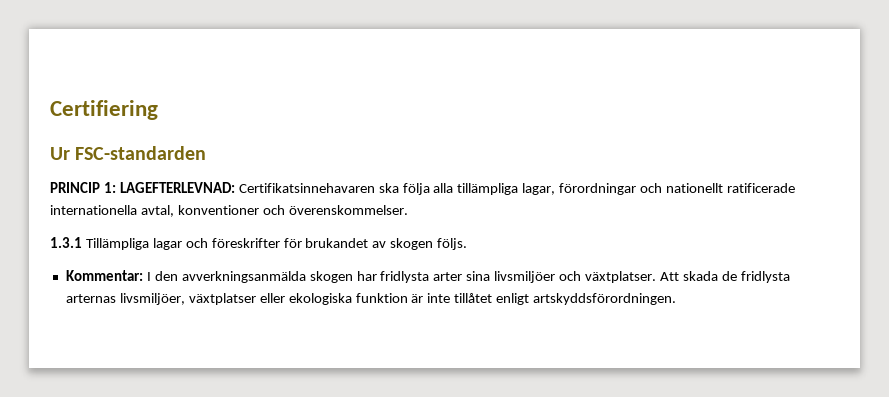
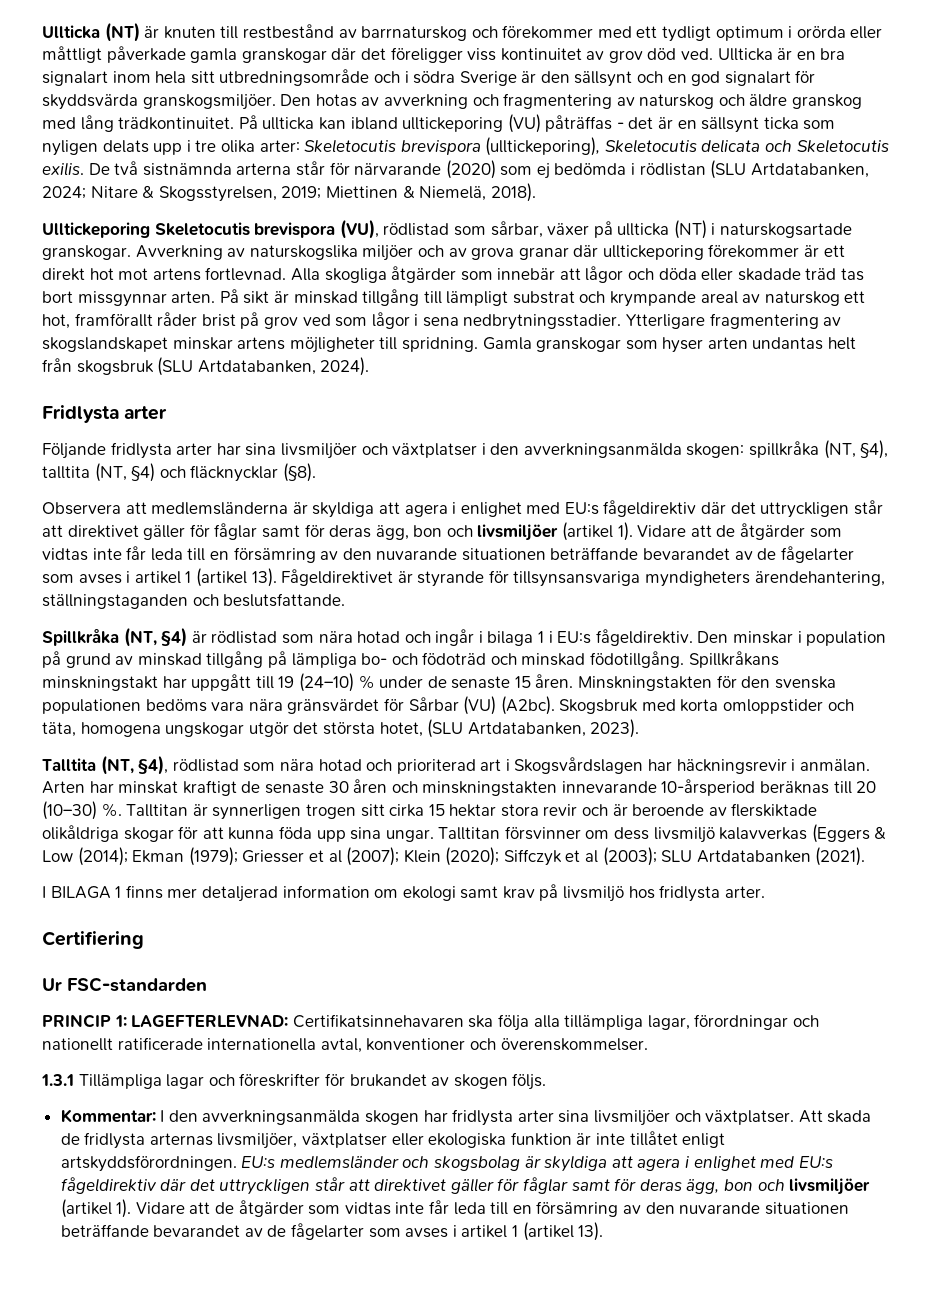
(50, 110) none -> [42,22,883,42] [42,46,846,63] [42,69,816,87] [42,93,863,110] [42,114,836,133] [42,137,889,156] [42,160,869,179] [42,183,536,202] [42,219,853,239] [42,244,845,261] [42,266,865,283] [42,289,866,307] [42,312,842,330] [42,337,857,353] [42,357,370,376] [42,405,168,423] [42,440,889,459] [42,463,316,482] [42,500,883,518] [42,522,842,541] [42,546,854,563] [42,568,885,587] [42,593,346,609] [42,627,887,647] [42,651,779,668] [42,673,836,692] [42,696,854,715] [42,719,640,738] [42,755,870,775] [42,779,877,796] [42,801,818,820] [42,824,887,843] [42,847,866,866] [42,884,765,902] Ullticka (NT) är knuten till restbestånd av barrnaturskog och förekommer med ett tydligt optimum i orörda eller måttligt påverkade gamla granskogar där det föreligger viss kontinuitet av grov död ved. Ullticka är en bra signalart inom hela sitt utbredningsområde och i södra Sverige är den sällsynt och en god signalart för skyddsvärda granskogsmiljöer. Den hotas av avverkning och fragmentering av naturskog och äldre granskog med lång trädkontinuitet. På ullticka kan ibland ulltickeporing (VU) påträffas - det är en sällsynt ticka som nyligen delats upp i tre olika arter: Skeletocutis brevispora (ulltickeporing), Skeletocutis delicata och Skeletocutis exilis. De två sistnämnda arterna står för närvarande (2020) som ej bedömda i rödlistan (SLU Artdatabanken, 2024; Nitare & Skogsstyrelsen, 2019; Miettinen & Niemelä, 2018). // Ulltickeporing Skeletocutis brevispora (VU), rödlistad som sårbar, växer på ullticka (NT) i naturskogsartade granskogar. Avverkning av naturskogslika miljöer och av grova granar där ulltickeporing förekommer är ett direkt hot mot artens fortlevnad. Alla skogliga åtgärder som innebär att lågor och döda eller skadade träd tas bort missgynnar arten. På sikt är minskad tillgång till lämpligt substrat och krympande areal av naturskog ett hot, framförallt råder brist på grov ved som lågor i sena nedbrytningsstadier. Ytterligare fragmentering av skogslandskapet minskar artens möjligheter till spridning. Gamla granskogar som hyser arten undantas helt från skogsbruk (SLU Artdatabanken, 2024). // Fridlysta arter // Följande fridlysta arter har sina livsmiljöer och växtplatser i den avverkningsanmälda skogen: spillkråka (NT, §4), talltita (NT, §4) och fläcknycklar (§8). // Observera att medlemsländerna är skyldiga att agera i enlighet med EU:s fågeldirektiv där det uttryckligen står att direktivet gäller för fåglar samt för deras ägg, bon och livsmiljöer (artikel 1). Vidare att de åtgärder som vidtas inte får leda till en försämring av den nuvarande situationen beträffande bevarandet av de fågelarter som avses i artikel 1 (artikel 13). Fågeldirektivet är styrande för tillsynsansvariga myndigheters ärendehantering, ställningstaganden och beslutsfattande. // Spillkråka (NT, §4) är rödlistad som nära hotad och ingår i bilaga 1 i EU:s fågeldirektiv. Den minskar i population på grund av minskad tillgång på lämpliga bo- och födoträd och minskad födotillgång. Spillkråkans minskningstakt har uppgått till 19 (24–10) % under de senaste 15 åren. Minskningstakten för den svenska populationen bedöms vara nära gränsvärdet för Sårbar (VU) (A2bc). Skogsbruk med korta omloppstider och täta, homogena ungskogar utgör det största hotet, (SLU Artdatabanken, 2023). // Talltita (NT, §4), rödlistad som nära hotad och prioriterad art i Skogsvårdslagen har häckningsrevir i anmälan. Arten har minskat kraftigt de senaste 30 åren och minskningstakten innevarande 10-årsperiod beräknas till 20 (10–30) %. Talltitan är synnerligen trogen sitt cirka 15 hektar stora revir och är beroende av flerskiktade olikåldriga skogar för att kunna föda upp sina ungar. Talltitan försvinner om dess livsmiljö kalavverkas (Eggers & Low (2014); Ekman (1979); Griesser et al (2007); Klein (2020); Siffczyk et al (2003); SLU Artdatabanken (2021). // I BILAGA 1 finns mer detaljerad information om ekologi samt krav på livsmiljö hos fridlysta arter. //
(677, 299) none -> [241,1155,833,1172] [60,1177,871,1195] [60,1199,849,1218] [60,1222,604,1241] EU:s medlemsländer och skogsbolag är skyldiga att agera i enlighet med EU:s fågeldirektiv där det uttryckligen står att direktivet gäller för fåglar samt för deras ägg, bon och livsmiljöer (artikel 1). Vidare att de åtgärder som vidtas inte får leda till en försämring av den nuvarande situationen beträffande bevarandet av de fågelarter som avses i artikel 1 (artikel 13).

